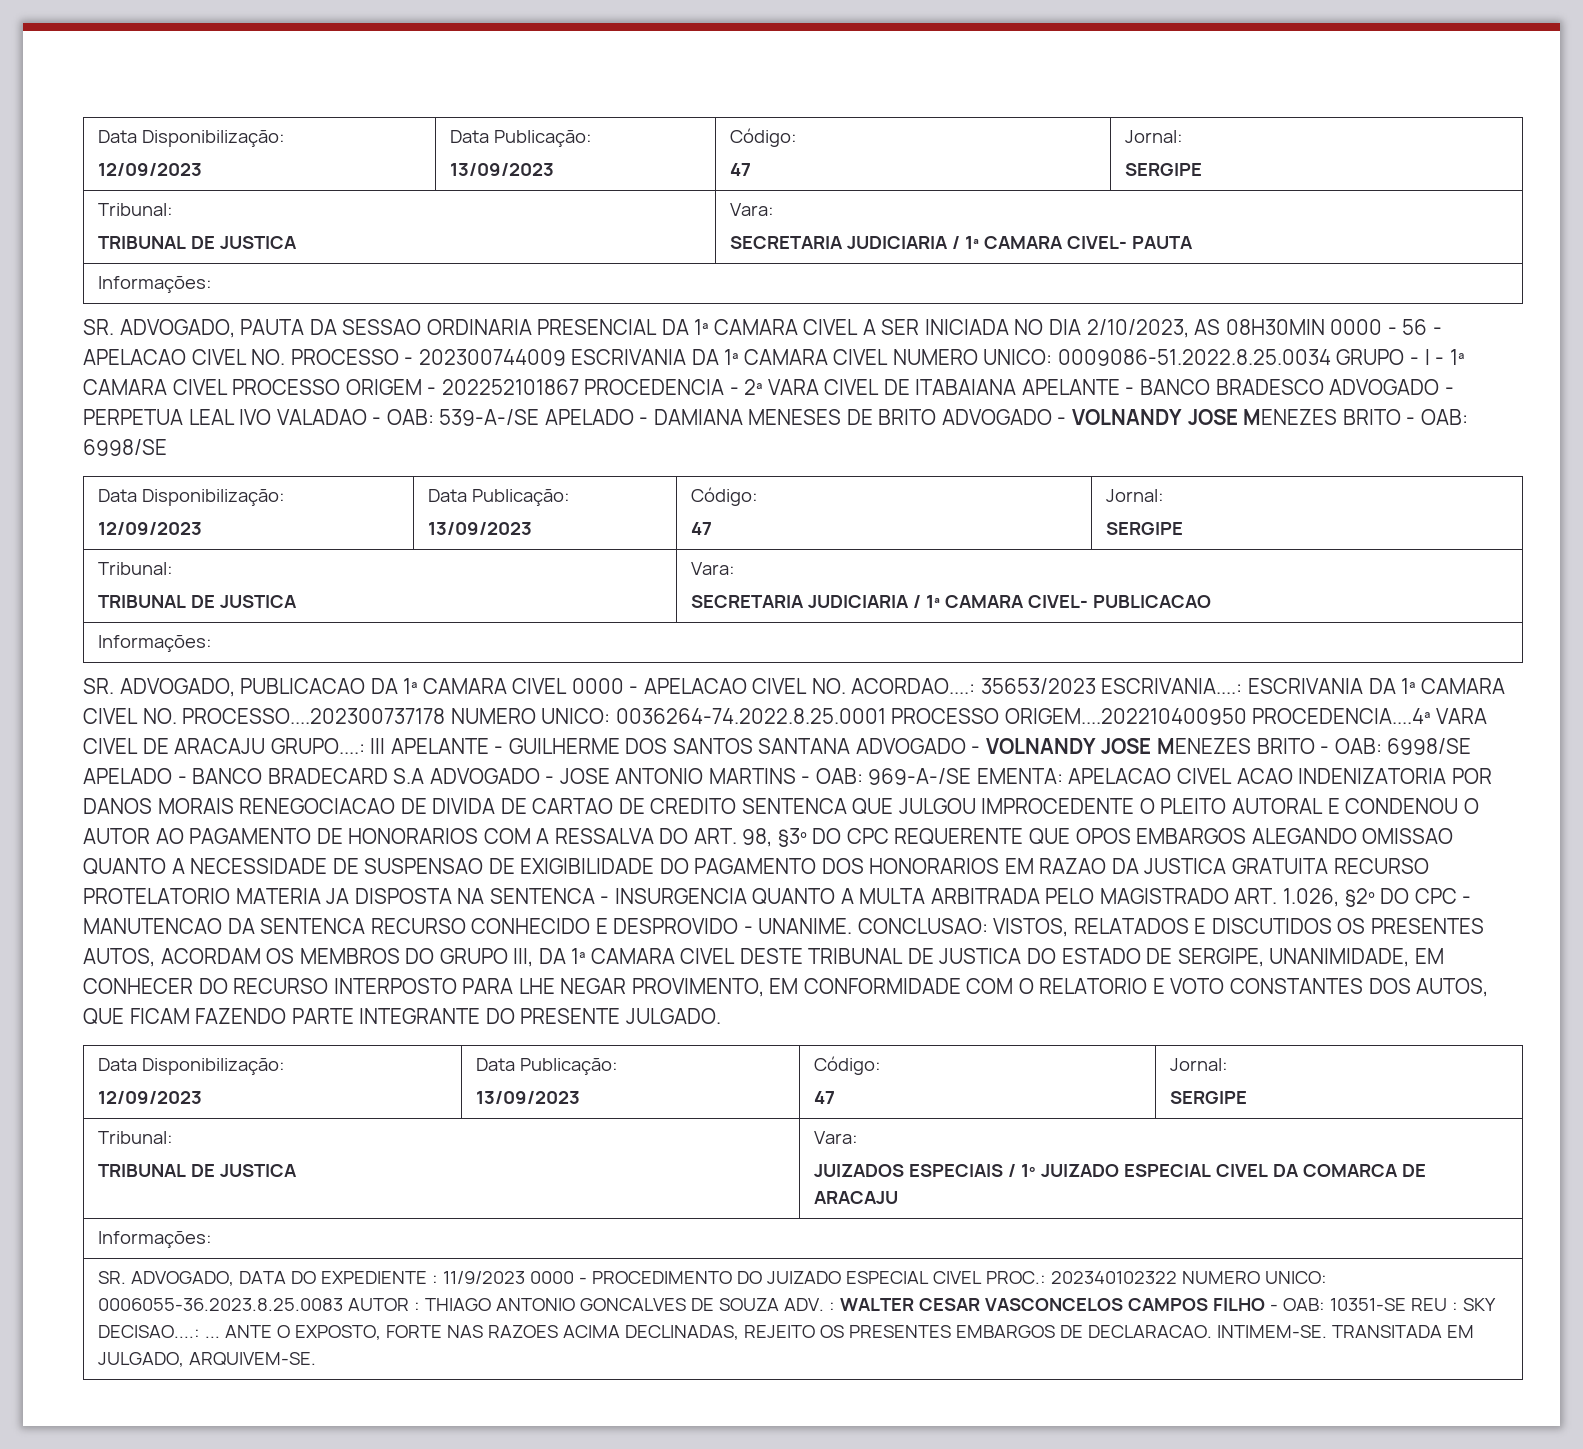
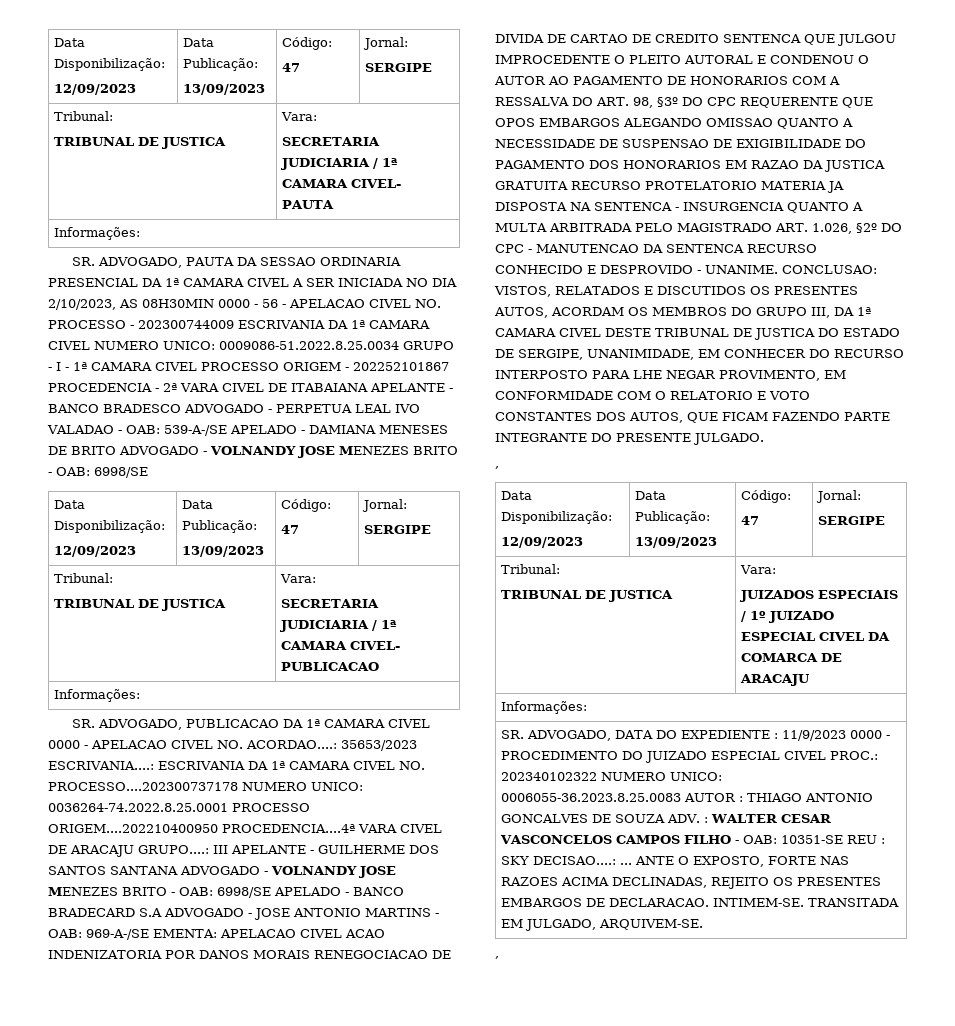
(721, 1016) none -> [495,466,499,469] // ,
(316, 1358) none -> [495,956,499,959] // ,

